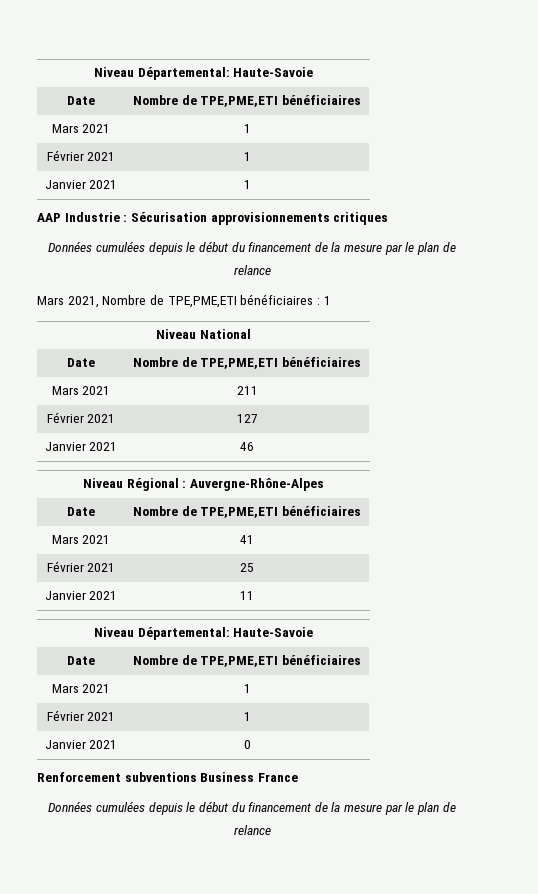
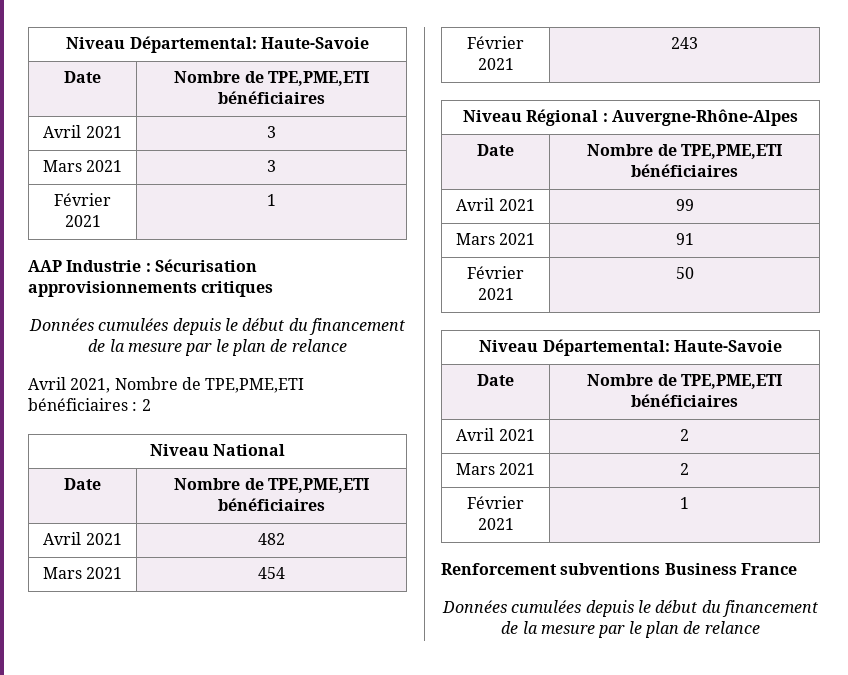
[93,67,314,80] [67,96,95,105] [133,95,361,107] [51,124,111,133] [243,124,251,133] [46,150,116,161] [243,152,251,161] [44,180,118,189] [243,180,251,189] Niveau Départemental: Haute-Savoie // Date | Nombre de TPE,PME,ETI bénéficiaires // Mars 2021 | 1 // Février 2021 | 1 // Janvier 2021 | 1 -> [66,36,369,53] [64,71,101,83] [174,71,369,86] [218,91,325,104] [43,125,122,138] [267,126,276,138] [42,160,123,172] [267,160,276,172] [54,193,111,206] [64,215,101,227] [267,194,276,206] Niveau Départemental: Haute-Savoie // Date | Nombre de TPE,PME,ETI bénéficiaires // Avril 2021 | 3 // Mars 2021 | 3 // Février 2021 | 1
[37,296,64,305] Mars -> [28,377,66,390] Avril
[323,296,331,305] 1 -> [141,399,151,411] 2
[51,386,111,395] [236,386,258,395] [46,412,116,423] [236,414,258,423] [44,442,118,451] [240,442,254,451] // Mars 2021 | 211 // Février 2021 | 127 // Janvier 2021 | 46 -> [43,532,122,545] [258,533,285,545] [42,567,123,579] [258,567,285,579] [467,36,524,49] [477,58,514,70] [671,37,698,49] // Avril 2021 | 482 // Mars 2021 | 454 // Février 2021 | 243
[51,535,111,544] [240,535,254,544] [46,561,116,572] [240,563,254,572] [44,591,118,600] [240,591,254,600] [93,627,314,640] [67,656,95,665] [133,655,361,667] [51,684,111,693] [243,684,251,693] [46,710,116,721] [243,712,251,721] [44,740,118,749] [243,740,251,749] // Mars 2021 | 41 // Février 2021 | 25 // Janvier 2021 | 11 // Niveau Départemental: Haute-Savoie // Date | Nombre de TPE,PME,ETI bénéficiaires // Mars 2021 | 1 // Février 2021 | 1 // Janvier 2021 | 0 -> [456,198,535,211] [675,199,694,211] [455,233,536,245] [675,233,694,245] [467,266,524,279] [477,288,514,300] [675,267,694,279] [479,339,782,356] [477,374,514,386] [587,374,782,389] [631,394,738,407] [456,428,535,441] [680,429,689,441] [455,463,536,475] [680,463,689,475] [467,496,524,509] [477,518,514,530] [680,497,689,509] // Avril 2021 | 99 // Mars 2021 | 91 // Février 2021 | 50 // Niveau Départemental: Haute-Savoie // Date | Nombre de TPE,PME,ETI bénéficiaires // Avril 2021 | 2 // Mars 2021 | 2 // Février 2021 | 1

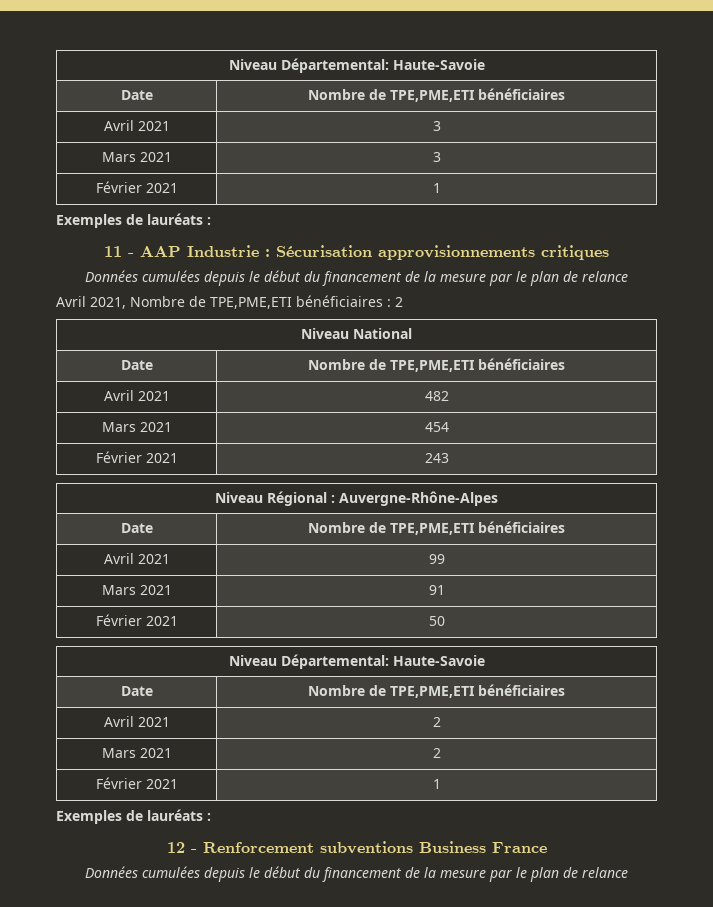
(276, 200) none -> [56,213,211,228] [104,246,134,257] Exemples de lauréats : // 11 -
(689, 503) none -> [56,809,211,824] [166,842,197,853] Exemples de lauréats : // 12 -

